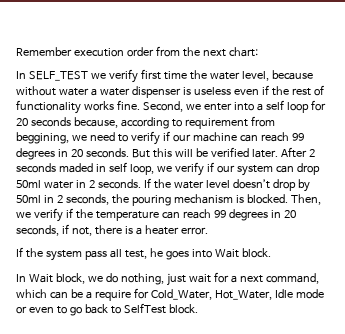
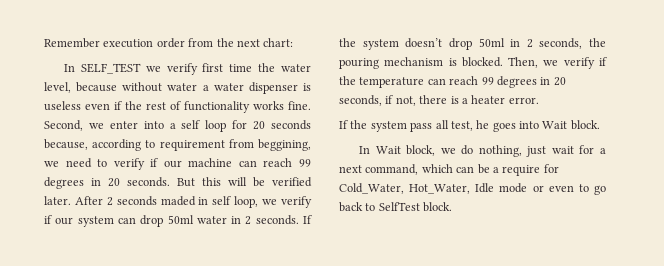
[173,180,230,189] water level -> [362,39,399,50] system
[297,179,310,192] by -> (472, 44) none

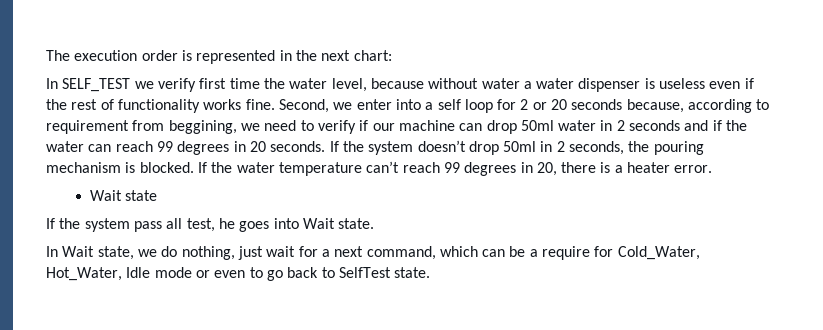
[44,38,100,48] Remember -> [46,50,70,61] The
[188,38,214,47] from -> [181,50,292,64] is represented in
(248, 124) none -> [520,99,547,110] 2 or
(257, 163) none -> [486,120,748,134] [46,141,112,152] drop 50ml water in 2 seconds and if the water can
[177,177,312,187] [44,196,312,208] [44,215,299,227] But this will be verified later. After 2 seconds maded in self loop, we verify if our system can drop 50ml water in 2 seconds. -> (326, 146) none
[508,57,607,69] [339,76,566,88] [339,95,416,106] Then, we verify if the temperature can reach 99 degrees in 20 seconds, if not, -> [197,161,557,176] If the water temperature can’t reach 99 degrees in 20,
(539, 100) none -> [89,190,158,201] // Wait state
[570,120,600,130] block. -> [338,218,375,229] state.
[406,145,436,156] block, -> [97,246,134,260] state,
[423,202,453,212] block. -> [394,267,431,278] state.

